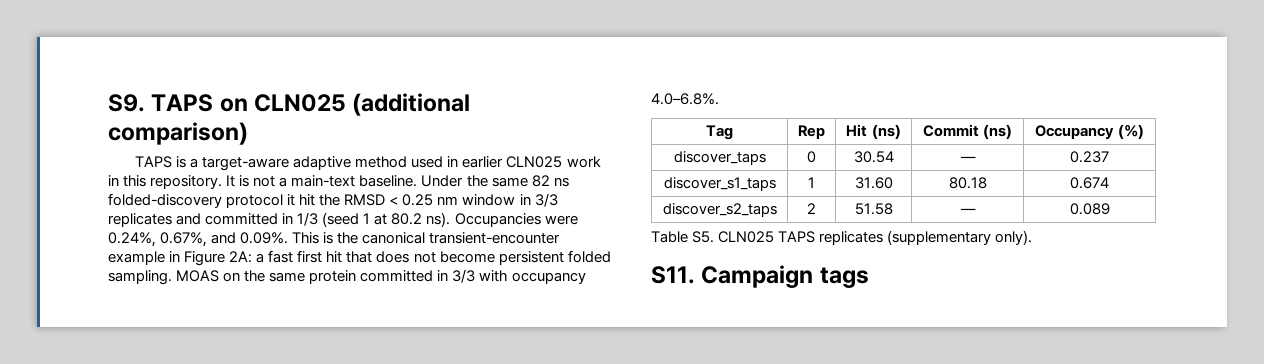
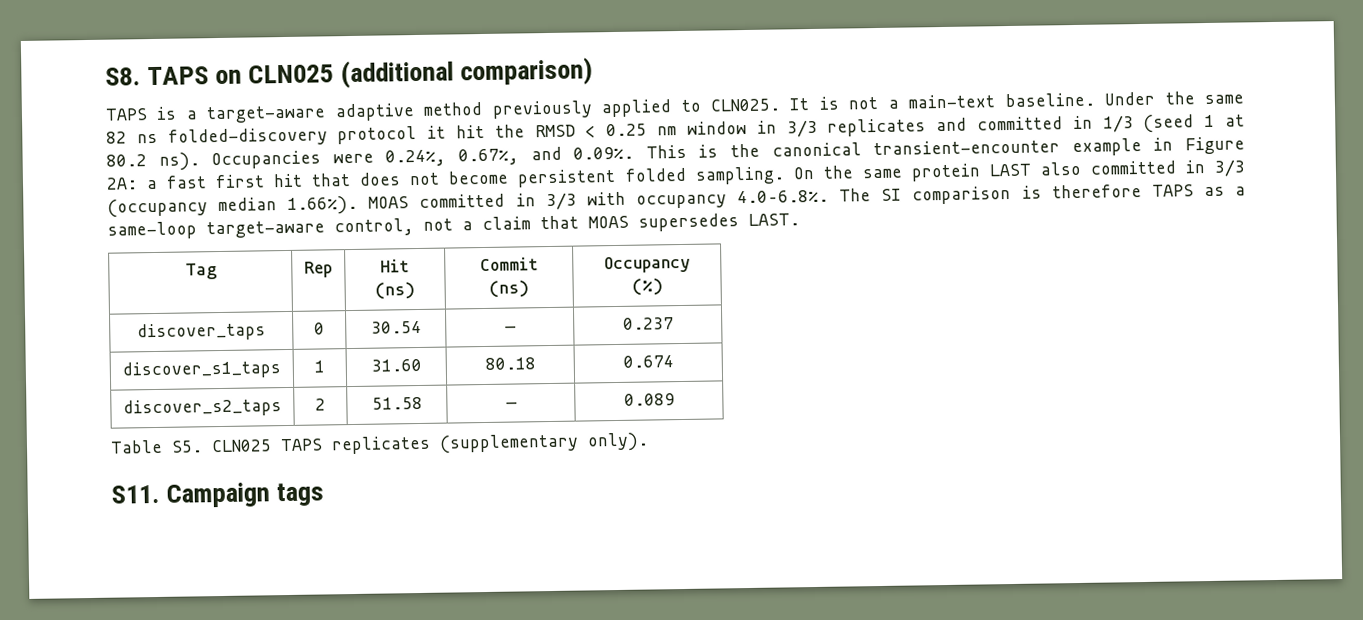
[108,94,145,112] S9. -> [105,67,141,86] S8.
[411,156,601,168] [108,175,223,189] used in earlier CLN025 work in this repository. -> [491,98,780,119] previously applied to CLN025.
[176,270,241,282] MOAS on -> [792,166,815,180] On
(357, 277) none -> [988,159,1246,177] [107,195,410,218] LAST also committed in 3/3 (occupancy median 1.66%). MOAS
(719, 99) none -> [839,184,1246,205] [107,213,800,240] The SI comparison is therefore TAPS as a same-loop target-aware control, not a claim that MOAS supersedes LAST.

